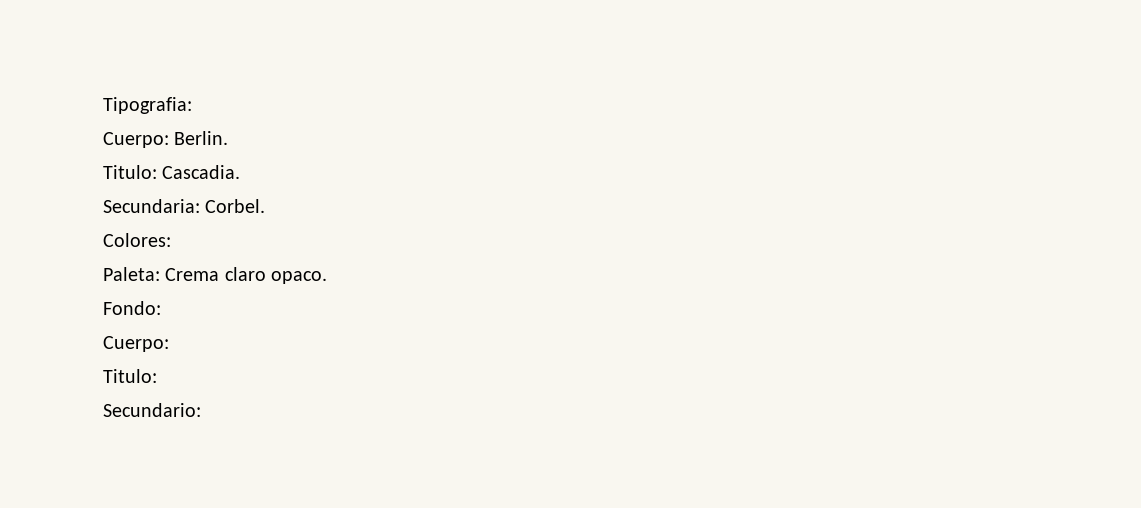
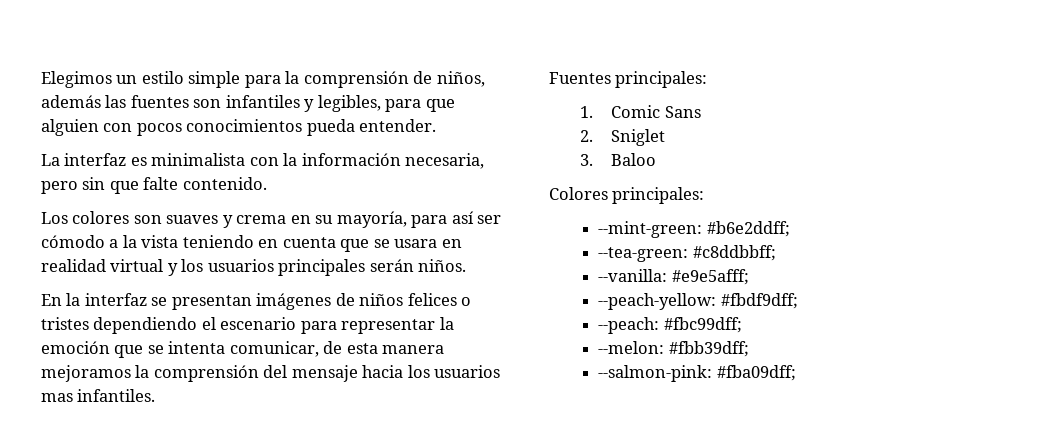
[103,97,192,114] [103,131,229,148] [103,165,241,179] [103,199,266,213] [103,233,171,247] [103,267,328,284] [103,301,161,315] [103,336,169,352] [103,369,157,383] [103,403,201,417] Tipografia: // Cuerpo: Berlin. // Titulo: Cascadia. // Secundaria: Corbel. // Colores: // Paleta: Crema claro opaco. // Fondo: // Cuerpo: // Titulo: // Secundario: -> [41,71,485,88] [41,95,455,112] [41,119,437,136] [41,153,485,169] [41,177,267,194] [41,211,502,228] [41,235,462,252] [41,259,467,276] [41,293,472,310] [41,317,454,334] [41,341,445,358] [41,365,501,382] [41,389,156,402] [549,71,708,88] [580,105,701,118] [580,129,666,146] [580,153,657,166] [549,187,705,204] [598,221,790,238] [598,245,776,262] [598,269,749,285] [598,293,798,310] [598,317,742,334] [598,341,749,357] [598,365,796,382] Elegimos un estilo simple para la comprensión de niños, además las fuentes son infantiles y legibles, para que alguien con pocos conocimientos pueda entender. // La interfaz es minimalista con la información necesaria, pero sin que falte contenido. // Los colores son suaves y crema en su mayoría, para así ser cómodo a la vista teniendo en cuenta que se usara en realidad virtual y los usuarios principales serán niños. // En la interfaz se presentan imágenes de niños felices o tristes dependiendo el escenario para representar la emoción que se intenta comunicar, de esta manera mejoramos la comprensión del mensaje hacia los usuarios mas infantiles. // Fuentes principales: // 1. Comic Sans // 2. Sniglet // 3. Baloo // Colores principales: // --mint-green: #b6e2ddff; // --tea-green: #c8ddbbff; // --vanilla: #e9e5afff; // --peach-yellow: #fbdf9dff; // --peach: #fbc99dff; // --melon: #fbb39dff; // --salmon-pink: #fba09dff;

